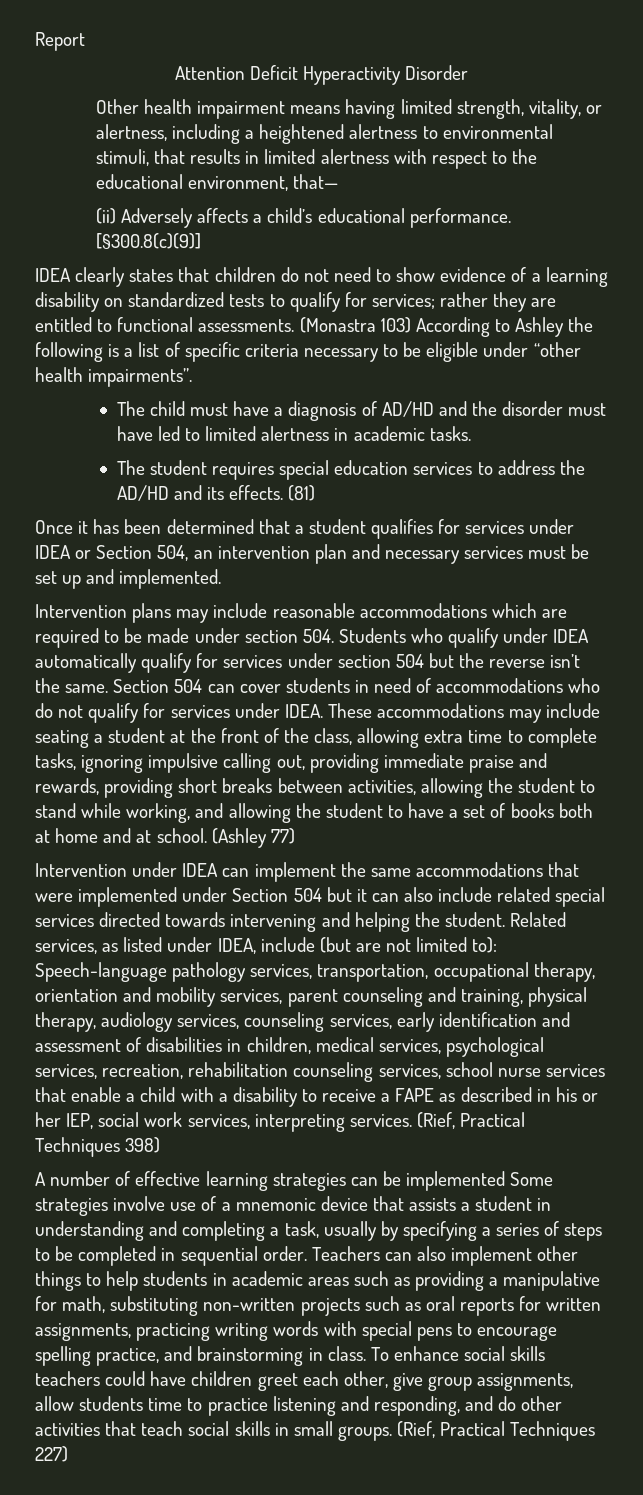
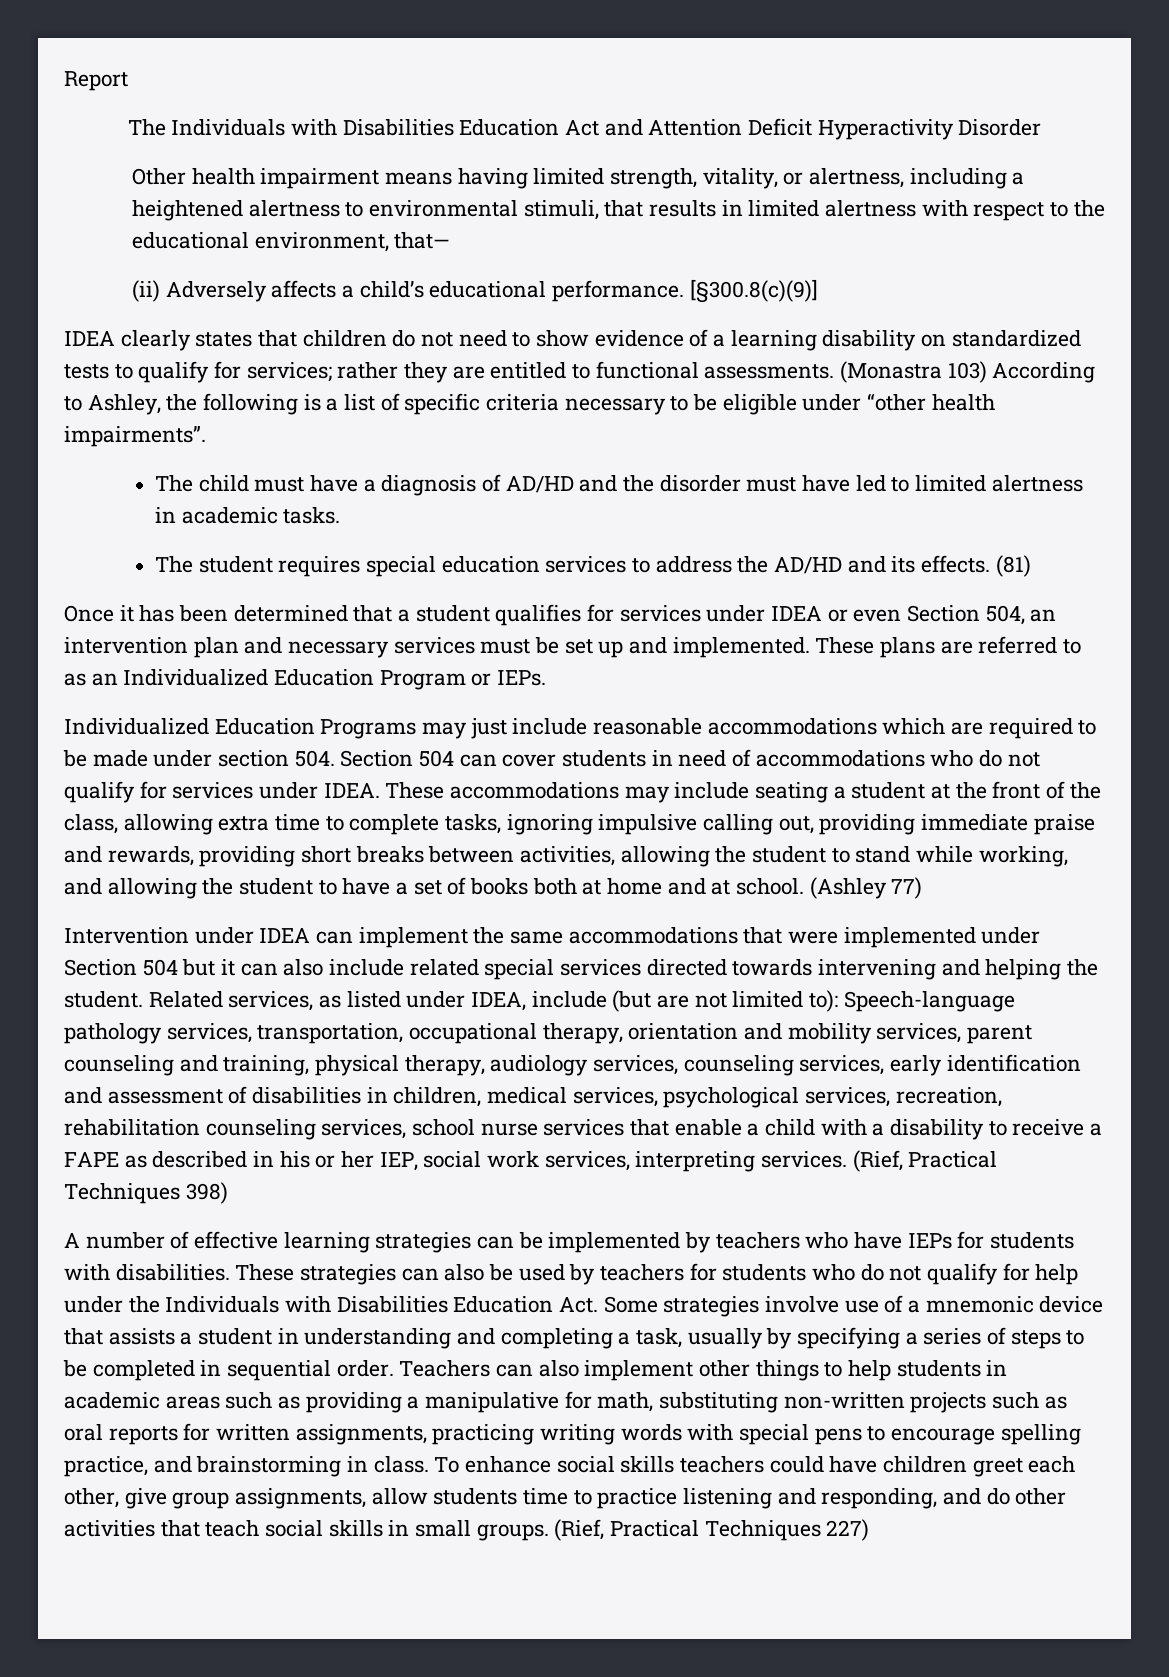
(85, 41) none -> [127,119,643,136] The Individuals with Disabilities Education Act and
[515,317,565,337] Ashley -> [87,394,161,415] Ashley,
(92, 554) none -> [853,609,902,622] even
[35,603,210,623] // Intervention plans may -> [815,636,1082,658] [64,669,547,690] [64,718,507,739] These plans are referred to as an Individualized Education Program or IEPs. // Individualized Education Programs may just
[338,628,590,648] [35,653,581,673] [35,678,109,693] Students who qualify under IDEA automatically qualify for services under section 504 but the reverse isn’t the same. -> (335, 758) none
(506, 1181) none -> [685,1231,1075,1253] [64,1263,1079,1285] [64,1296,599,1313] by teachers who have IEPs for students with disabilities. These strategies can also be used by teachers for students who do not qualify for help under the Individuals with Disabilities Education Act.

